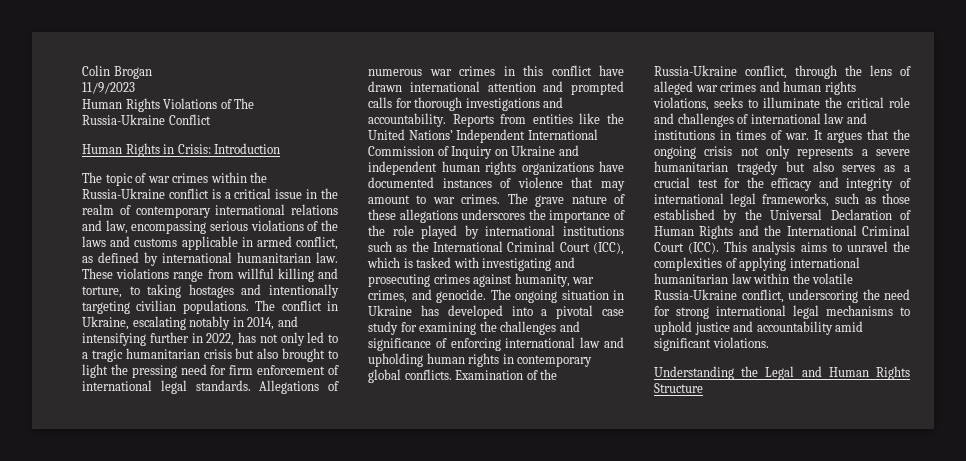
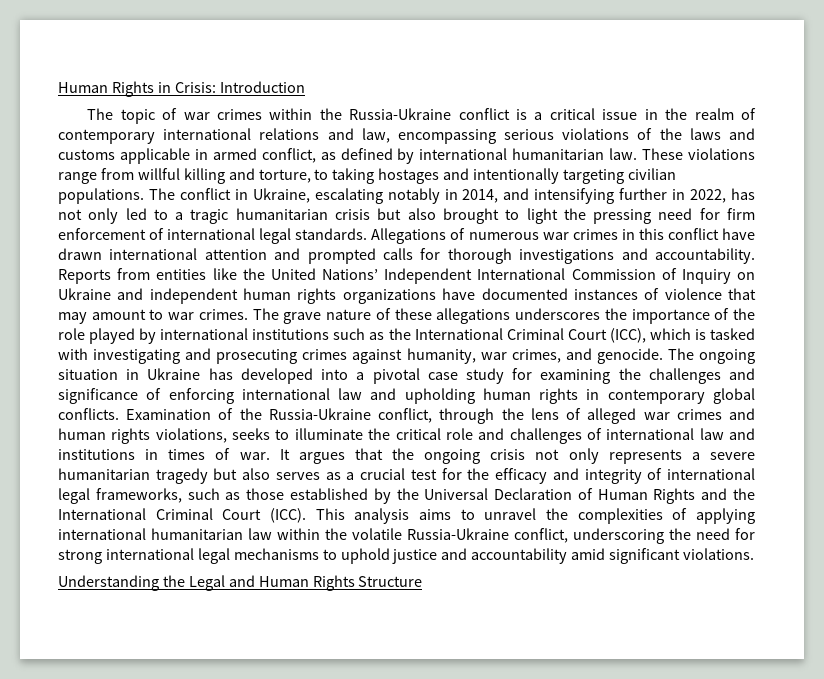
[82,65,152,79] [82,82,135,94] [82,98,255,112] [82,114,211,125] Colin Brogan // 11/9/2023 // Human Rights Violations of The Russia-Ukraine Conflict // -> (58, 87) none

